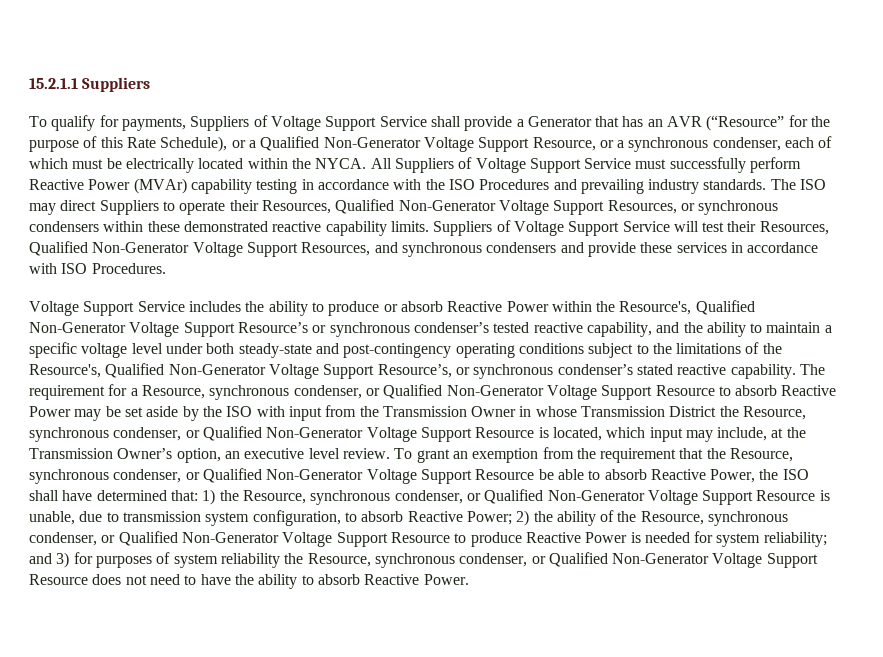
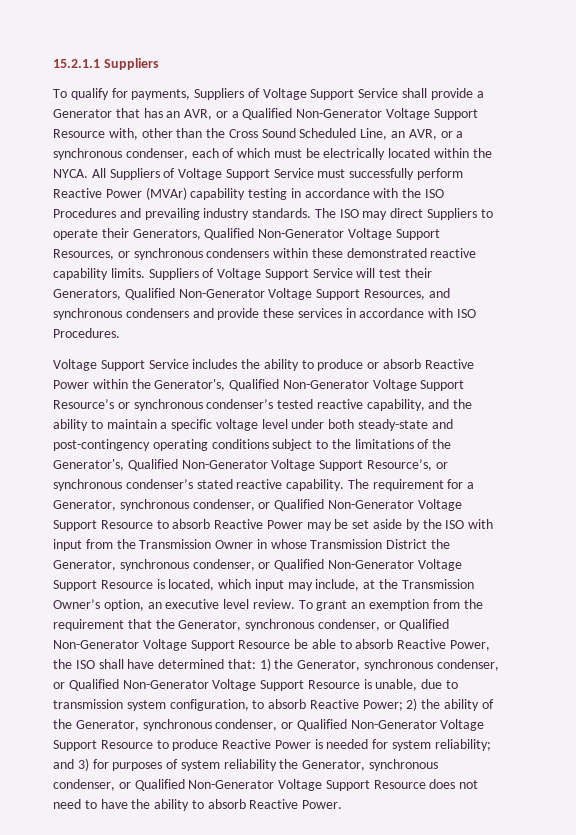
[667,115,831,131] [29,136,228,152] AVR (“Resource” for the purpose of this Rate Schedule), -> [184,109,213,120] AVR,
[532,137,596,151] Resource, -> [53,128,437,140] Resource with, other than the Cross Sound Scheduled Line, an AVR,
[261,200,331,214] Resources, -> [132,229,201,240] Generators,
[759,221,829,235] Resources, -> [53,289,121,300] Generators,
[619,301,692,315] Resource's, -> [154,379,226,391] Generator's,
[29,364,101,378] Resource's, -> [53,459,124,471] Generator's,
[141,385,205,399] Resource, -> [53,500,116,511] Generator,
[743,406,807,420] Resource, -> [53,560,116,571] Generator,
[730,448,794,462] Resource, -> [178,620,242,631] Generator,
[242,490,306,504] Resource, -> [297,660,361,671] Generator,
[640,511,704,525] Resource, -> [75,720,139,731] Generator,
[307,553,371,567] Resource, -> [302,760,366,771] Generator,

